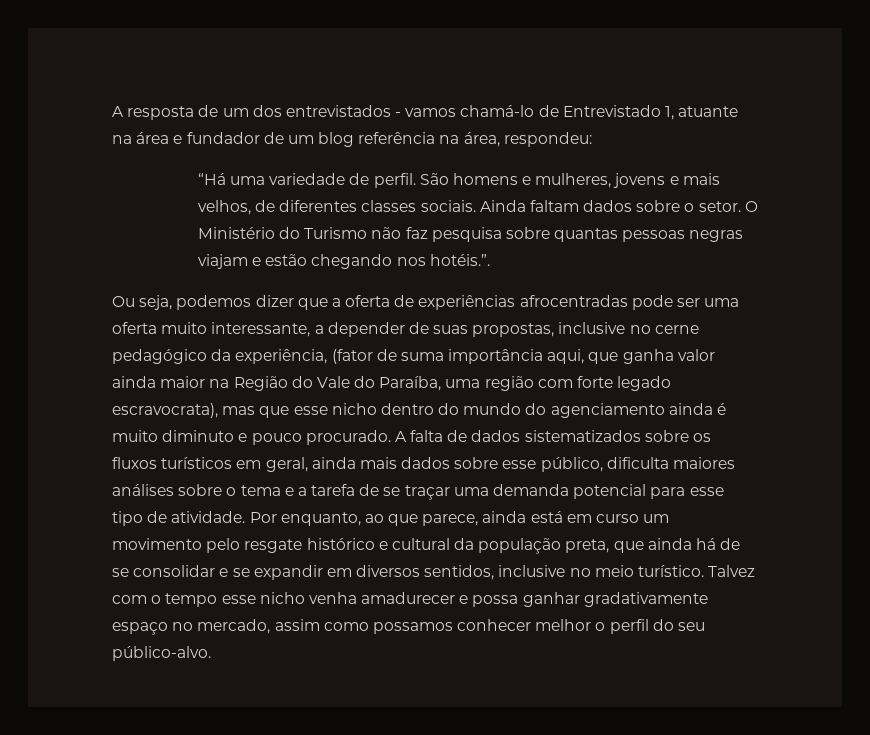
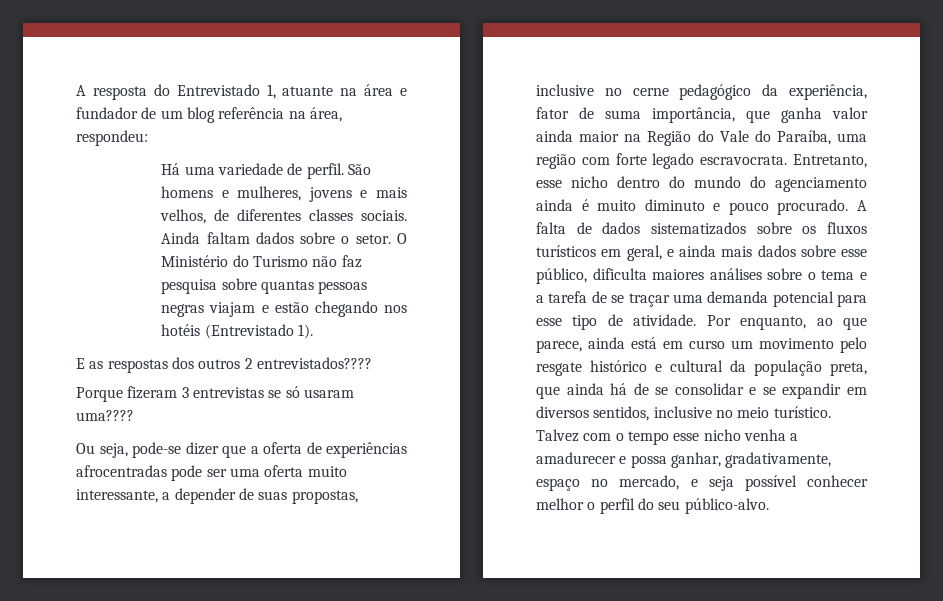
[198,105,559,117] de um dos entrevistados - vamos chamá-lo de -> [153,84,170,96] do
[197,173,226,185] “Há -> [161,163,181,175] Há
[429,254,490,266] hotéis.”. -> [161,324,313,339] [76,357,372,373] [76,386,354,402] [76,410,134,421] hotéis (Entrevistado 1). // E as respostas dos outros 2 entrevistados???? // Porque fizeram 3 entrevistas se só usaram uma????
[176,295,252,310] podemos -> [132,442,181,458] pode-se
[331,349,373,364] (fator -> [536,107,569,119] fator
[448,349,585,364] importância aqui, -> [652,107,735,123] importância,
[112,403,290,418] escravocrata), mas que -> [700,154,867,168] escravocrata. Entretanto,
(308, 464) none -> [666,249,674,257] e
(357, 598) none -> [790,433,799,441] a
[522,592,708,607] ganhar gradativamente -> [670,452,832,468] ganhar, gradativamente,
[274,619,453,634] assim como possamos -> [690,475,797,491] e seja possível

